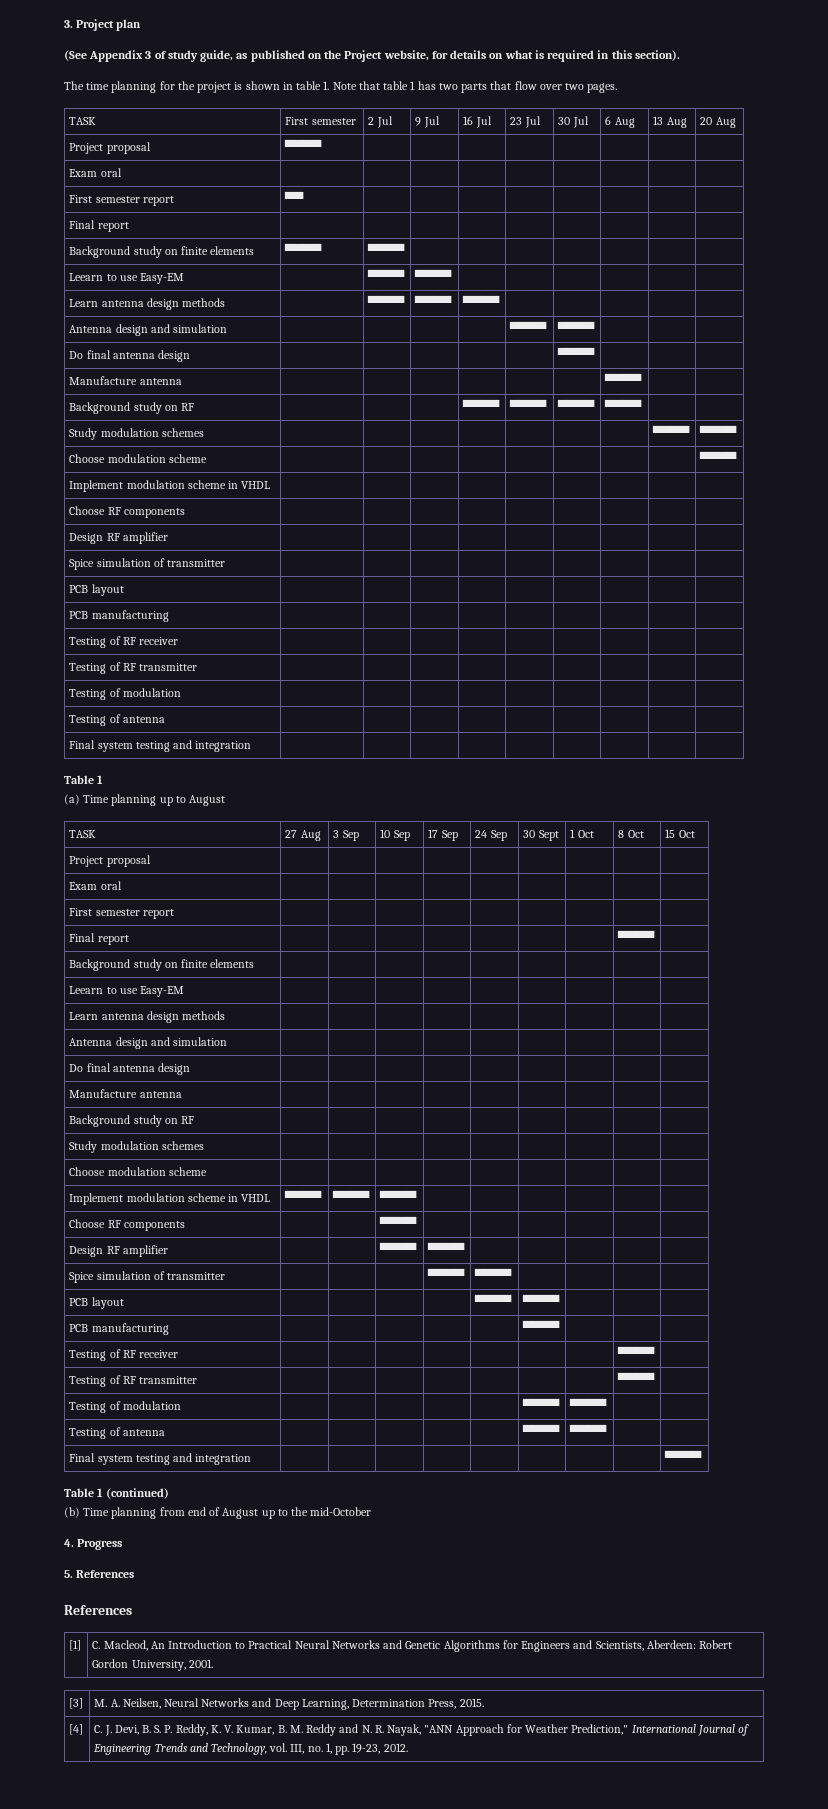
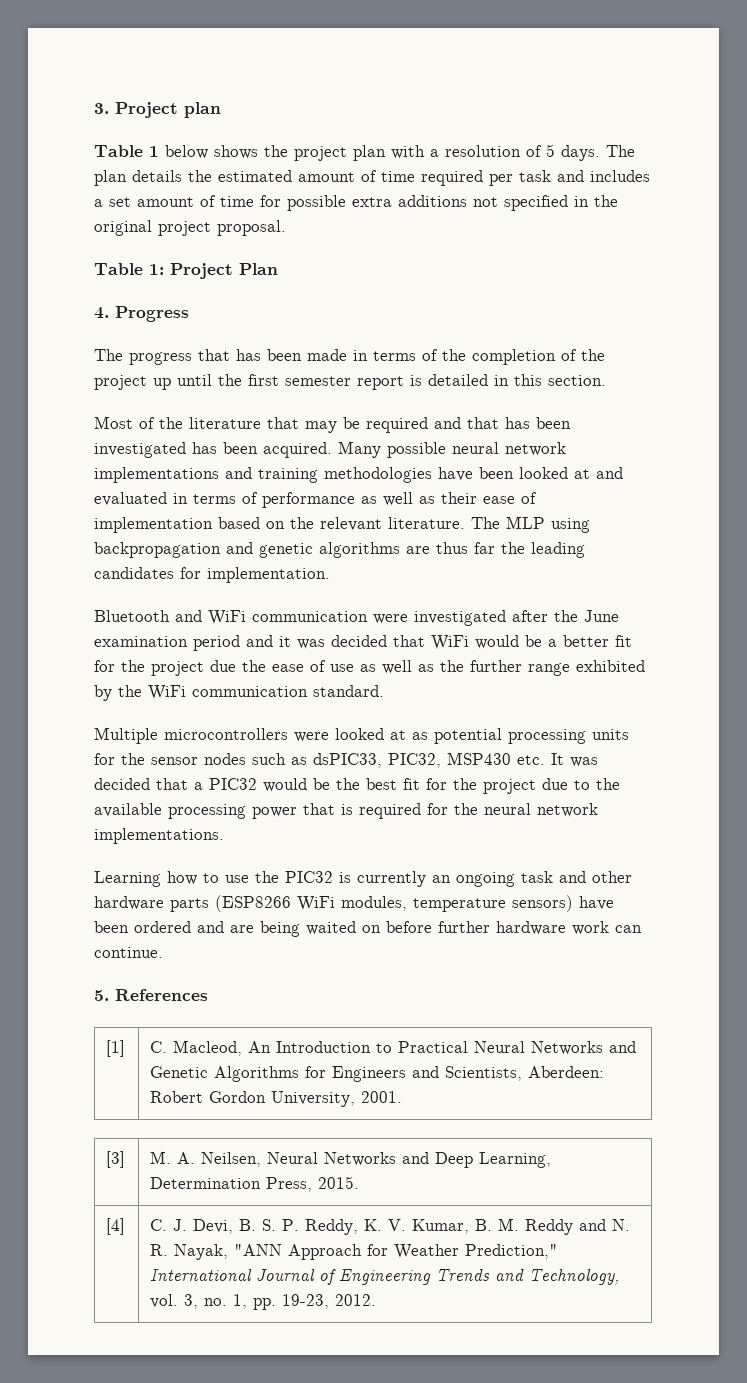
[64,50,680,62] [64,81,618,93] [69,117,97,125] [285,117,356,125] [368,116,393,128] [415,116,440,128] [463,116,492,128] [510,116,541,128] [558,116,589,128] [605,116,635,128] [653,116,687,128] [700,117,736,128] [69,142,151,154] [284,139,323,151] [69,168,122,177] [69,195,174,206] [284,191,305,203] [69,220,129,232] [69,246,255,258] [284,243,323,255] [367,243,406,255] [69,273,184,284] [367,269,406,281] [414,269,453,281] [69,298,225,310] [367,295,406,307] [414,295,453,307] [462,295,501,307] [69,324,227,336] [509,321,548,333] [557,321,596,333] [69,350,190,362] [557,347,596,359] [69,376,182,385] [604,373,643,385] [69,402,194,414] [462,399,501,411] [509,399,548,411] [557,399,596,411] [604,399,643,411] [69,428,204,440] [652,425,691,437] [699,425,738,437] [69,454,207,463] [699,451,738,463] [69,480,271,492] [69,506,185,518] [69,532,168,544] [69,558,225,570] [69,584,124,596] [69,610,169,622] [69,636,178,648] [69,662,197,674] [69,688,181,700] [69,714,165,726] [69,740,252,752] [64,775,104,784] [64,794,226,806] [69,830,97,838] [285,830,321,841] [333,830,359,841] [380,829,410,841] [428,829,458,841] [475,830,507,841] [523,830,559,841] [570,829,594,838] [618,830,644,838] [665,829,695,838] [69,855,151,867] [69,881,122,890] [69,908,174,919] [69,933,129,945] [617,930,656,942] [69,959,255,971] [69,986,184,997] [69,1011,225,1023] [69,1037,227,1049] [69,1063,190,1075] [69,1089,182,1098] [69,1115,194,1127] [69,1141,204,1153] [69,1167,207,1176] [69,1193,271,1205] [284,1190,323,1202] [332,1190,371,1202] [379,1190,418,1202] [69,1219,185,1231] [379,1216,418,1228] [69,1245,168,1257] [379,1242,418,1254] [427,1242,466,1254] [69,1271,225,1283] [427,1268,466,1280] [474,1268,513,1280] [69,1297,124,1309] [474,1294,513,1306] [522,1294,561,1306] [69,1323,169,1335] [522,1320,561,1332] [69,1349,178,1361] [617,1346,656,1358] [69,1375,197,1387] [617,1372,656,1384] [69,1401,181,1413] [522,1398,561,1410] [569,1398,608,1410] [69,1427,165,1439] [522,1424,561,1436] [569,1424,608,1436] [69,1453,252,1465] [664,1450,703,1462] [64,1488,170,1499] [64,1507,372,1519] [64,1539,123,1550] (See Appendix 3 of study guide, as published on the Project website, for details on what is required in this section). // The time planning for the project is shown in table 1. Note that table 1 has two parts that flow over two pages. // TASK | First semester | 2 Jul | 9 Jul | 16 Jul | 23 Jul | 30 Jul | 6 Aug | 13 Aug | 20 Aug // Project proposal | ▀▀▀▀ | | | | | | | | // Exam oral | | | | | | | | | // First semester report | ▀▀ | | | | | | | | // Final report | | | | | | | | | // Background study on finite elements | ▀▀▀▀ | ▀▀▀▀ | | | | | | | // Leearn to use Easy-EM | | ▀▀▀▀ | ▀▀▀▀ | | | | | | // Learn antenna design methods | | ▀▀▀▀ | ▀▀▀▀ | ▀▀▀▀ | | | | | // Antenna design and simulation | | | | | ▀▀▀▀ | ▀▀▀▀ | | | // Do final antenna design | | | | | | ▀▀▀▀ | | | // Manufacture antenna | | | | | | | ▀▀▀▀ | | // Background study on RF | | | | ▀▀▀▀ | ▀▀▀▀ | ▀▀▀▀ | ▀▀▀▀ | | // Study modulation schemes | | | | | | | | ▀▀▀▀ | ▀▀▀▀ // Choose modulation scheme | | | | | | | | | ▀▀▀▀ // Implement modulation scheme in VHDL | | | | | | | | | // Choose RF components | | | | | | | | | // Design RF amplifier | | | | | | | | | // Spice simulation of transmitter | | | | | | | | | // PCB layout | | | | | | | | | // PCB manufacturing | | | | | | | | | // Testing of RF receiver | | | | | | | | | // Testing of RF transmitter | | | | | | | | | // Testing of modulation | | | | | | | | | // Testing of antenna | | | | | | | | | // Final system testing and integration | | | | | | | | | // Table 1 // (a) Time planning up to August // TASK | 27 Aug | 3 Sep | 10 Sep | 17 Sep | 24 Sep | 30 Sept | 1 Oct | 8 Oct | 15 Oct // Project proposal | | | | | | | | | // Exam oral | | | | | | | | | // First semester report | | | | | | | | | // Final report | | | | | | | | ▀▀▀▀ | // Background study on finite elements | | | | | | | | | // Leearn to use Easy-EM | | | | | | | | | // Learn antenna design methods | | | | | | | | | // Antenna design and simulation | | | | | | | | | // Do final antenna design | | | | | | | | | // Manufacture antenna | | | | | | | | | // Background study on RF | | | | | | | | | // Study modulation schemes | | | | | | | | | // Choose modulation scheme | | | | | | | | | // Implement modulation scheme in VHDL | ▀▀▀▀ | ▀▀▀▀ | ▀▀▀▀ | | | | | | // Choose RF components | | | ▀▀▀▀ | | | | | | // Design RF amplifier | | | ▀▀▀▀ | ▀▀▀▀ | | | | | // Spice simulation of transmitter | | | | ▀▀▀▀ | ▀▀▀▀ | | | | // PCB layout | | | | | ▀▀▀▀ | ▀▀▀▀ | | | // PCB manufacturing | | | | | | ▀▀▀▀ | | | // Testing of RF receiver | | | | | | | | ▀▀▀▀ | // Testing of RF transmitter | | | | | | | | ▀▀▀▀ | // Testing of modulation | | | | | | ▀▀▀▀ | ▀▀▀▀ | | // Testing of antenna | | | | | | ▀▀▀▀ | ▀▀▀▀ | | // Final system testing and integration | | | | | | | | | ▀▀▀▀ // Table 1 (continued) // (b) Time planning from end of August up to the mid-October // 4. Progress -> [94,144,635,161] [94,170,650,186] [94,195,618,211] [94,220,286,236] [94,263,278,279] [94,306,189,322] [94,349,605,365] [94,374,606,390] [94,416,571,433] [94,441,566,458] [94,467,623,483] [94,492,537,508] [94,516,590,533] [94,542,585,558] [94,567,330,583] [94,610,619,626] [94,635,632,651] [94,660,645,676] [94,685,384,701] [94,727,629,744] [94,752,598,768] [94,778,620,794] [94,803,598,819] [94,828,224,844] [94,871,632,887] [94,895,614,912] [94,921,642,937] [94,947,163,958] Table 1 below shows the project plan with a resolution of 5 days. The plan details the estimated amount of time required per task and includes a set amount of time for possible extra additions not specified in the original project proposal. // Table 1: Project Plan // 4. Progress // The progress that has been made in terms of the completion of the project up until the first semester report is detailed in this section. // Most of the literature that may be required and that has been investigated has been acquired. Many possible neural network implementations and training methodologies have been looked at and evaluated in terms of performance as well as their ease of implementation based on the relevant literature. The MLP using backpropagation and genetic algorithms are thus far the leading candidates for implementation. // Bluetooth and WiFi communication were investigated after the June examination period and it was decided that WiFi would be a better fit for the project due the ease of use as well as the further range exhibited by the WiFi communication standard. // Multiple microcontrollers were looked at as potential processing units for the sensor nodes such as dsPIC33, PIC32, MSP430 etc. It was decided that a PIC32 would be the best fit for the project due to the available processing power that is required for the neural network implementations. // Learning how to use the PIC32 is currently an ongoing task and other hardware parts (ESP8266 WiFi modules, temperature sensors) have been ordered and are being waited on before further hardware work can continue.
[64,1605,132,1615] // References -> (208, 995) none
[290,1744,305,1754] III, -> [184,1294,199,1309] 3,

